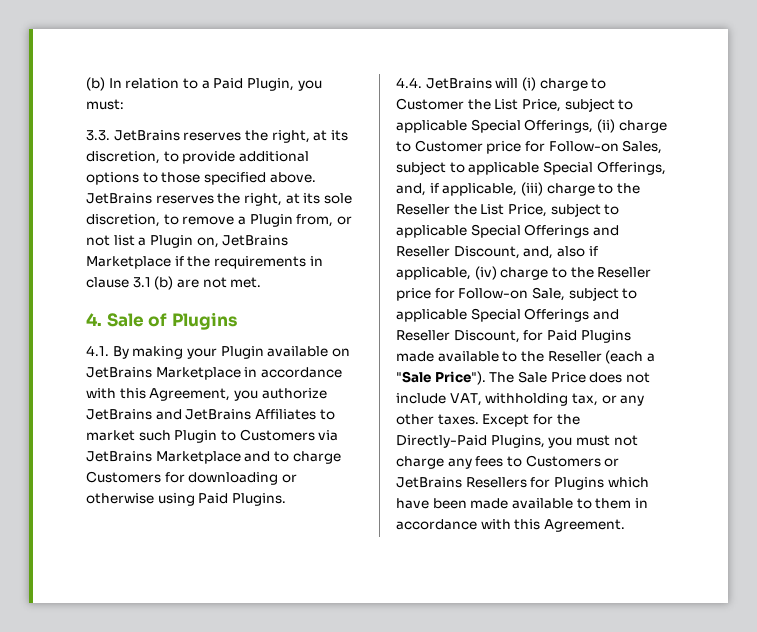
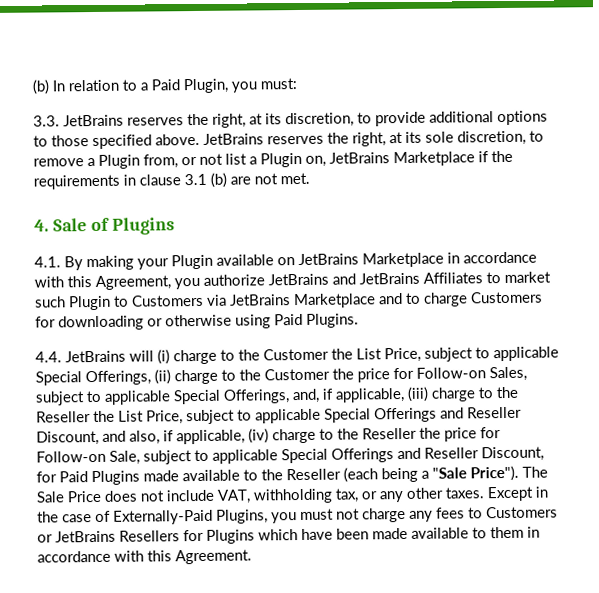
(607, 83) none -> [238,349,260,361] the
[414,140,483,152] Customer -> [239,368,354,381] the Customer the
[523,246,585,259] and, also -> [102,430,160,445] and also,
(652, 272) none -> [419,427,441,439] the
(644, 357) none -> [381,467,418,483] being
[532,414,580,425] [396,435,487,448] for the Directly-Paid -> [535,486,548,498] [37,509,213,525] in the case of Externally-Paid

